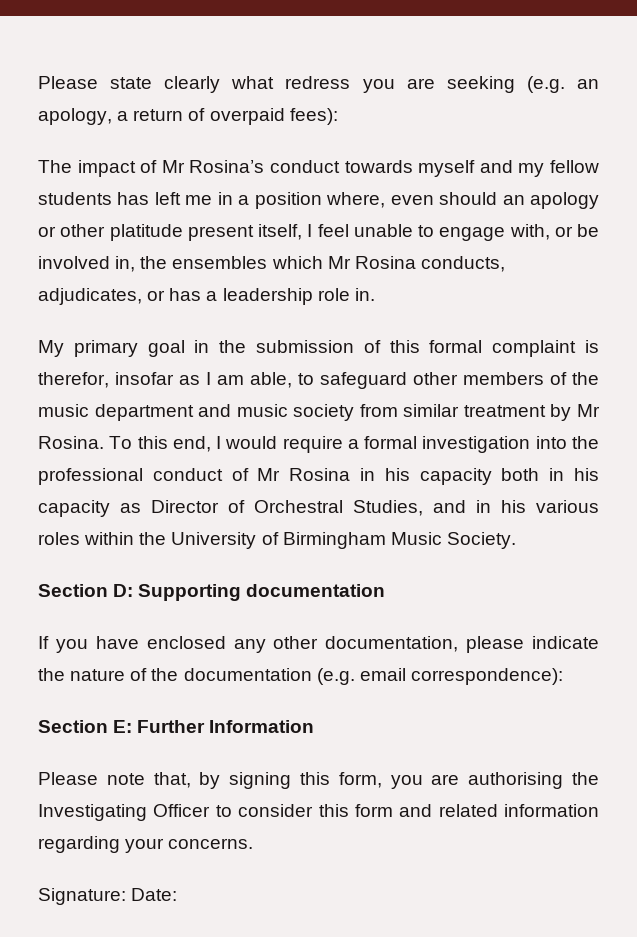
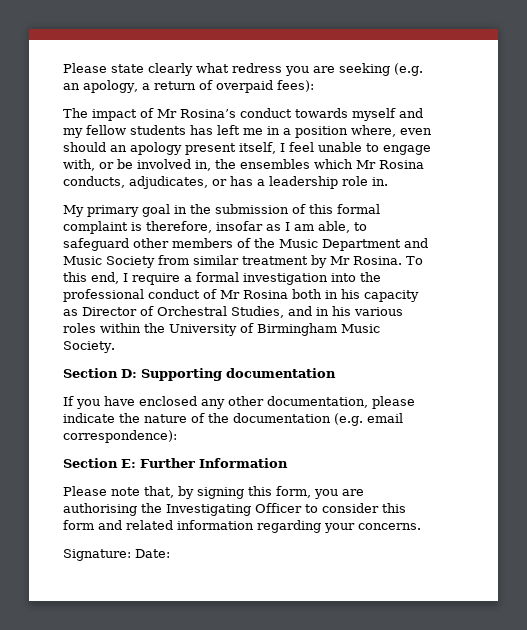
[38,224,183,241] or other platitude -> (182, 148) none
[38,372,109,388] therefor, -> [146,221,212,233] therefore,
[38,404,355,421] music department and music society -> [279,238,428,251] [63,256,155,268] Music Department and Music Society
[225,436,278,449] would -> (128, 277) none
[360,468,492,485] in his capacity -> (288, 294) none

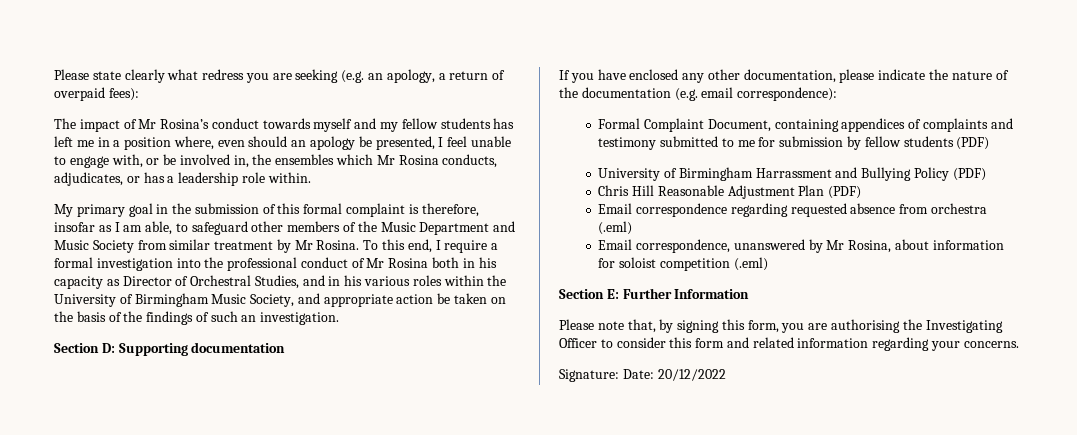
[185,142,276,155] present itself, -> [358,136,435,150] be presented,
[372,177,388,186] in. -> [267,172,311,183] within.
[63,341,115,353] Society. -> [250,293,506,307] [54,311,340,325] Society, and appropriate action be taken on the basis of the findings of such an investigation.
(177, 436) none -> [598,118,1013,132] [598,136,990,150] [598,167,986,181] [598,185,862,199] [598,203,987,217] [598,221,633,235] [598,239,1004,253] [598,257,768,271] // Formal Complaint Document, containing appendices of complaints and testimony submitted to me for submission by fellow students (PDF) // University of Birmingham Harrassment and Bullying Policy (PDF) // Chris Hill Reasonable Adjustment Plan (PDF) // Email correspondence regarding requested absence from orchestra (.eml) // Email correspondence, unanswered by Mr Rosina, about information for soloist competition (.eml)
(170, 553) none -> [657,369,726,381] 20/12/2022

